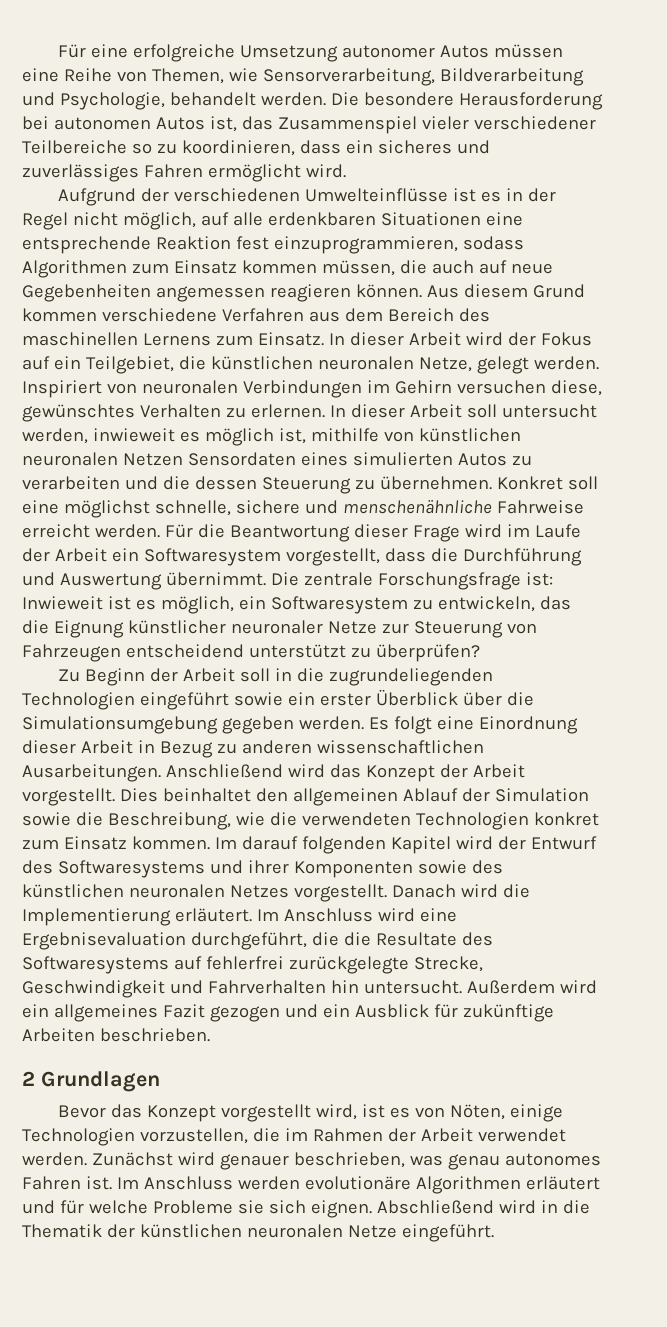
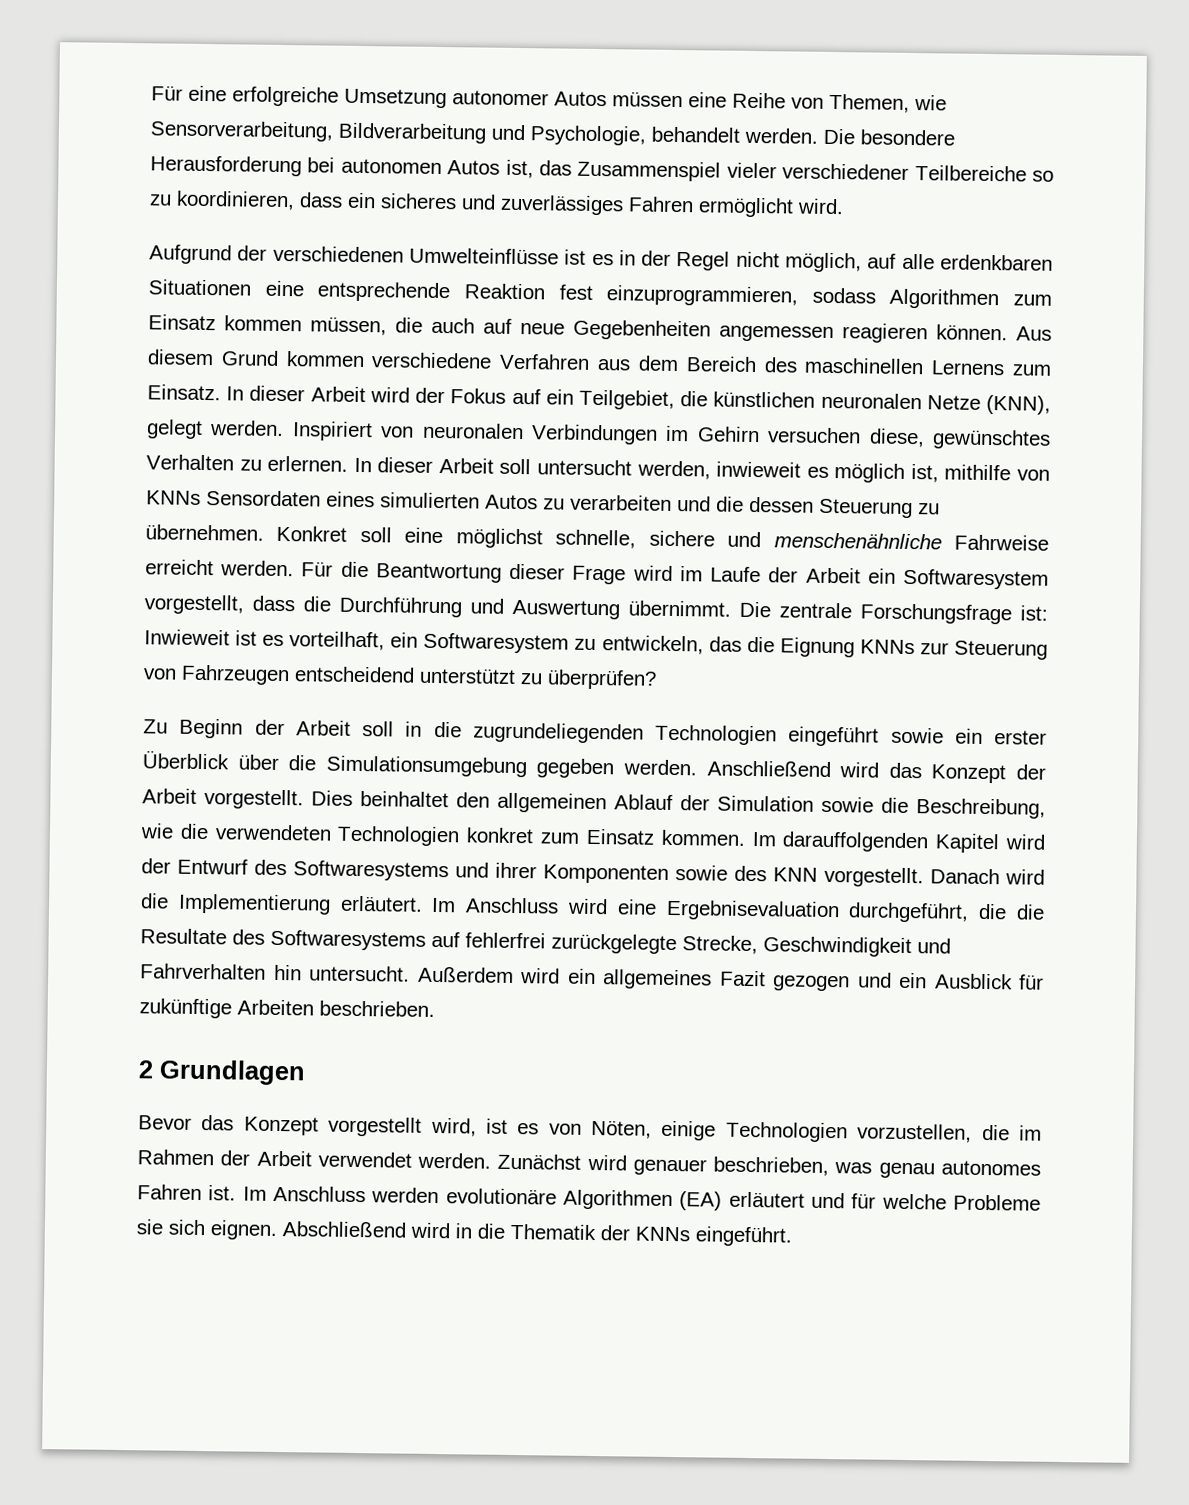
[418,357,472,372] Netze, -> [926,394,1051,415] Netze (KNN),
[418,428,521,442] [22,452,183,466] künstlichen neuronalen Netzen -> [146,490,201,505] KNNs
[160,596,234,614] möglich, -> [289,631,386,651] vorteilhaft,
[127,620,377,634] künstlicher neuronaler Netze -> [859,639,915,655] KNNs
[368,716,578,734] [22,740,484,758] [22,764,161,782] Es folgt eine Einordnung dieser Arbeit in Bezug zu anderen wissenschaftlichen Ausarbeitungen. -> (697, 767) none
[241,836,386,854] darauf folgenden -> [782,831,929,853] darauffolgenden
[22,884,289,898] künstlichen neuronalen Netzes -> [773,867,818,882] KNN
(521, 1185) none -> [679,1191,723,1211] (EA)
[139,1224,397,1238] künstlichen neuronalen Netze -> [635,1226,690,1242] KNNs

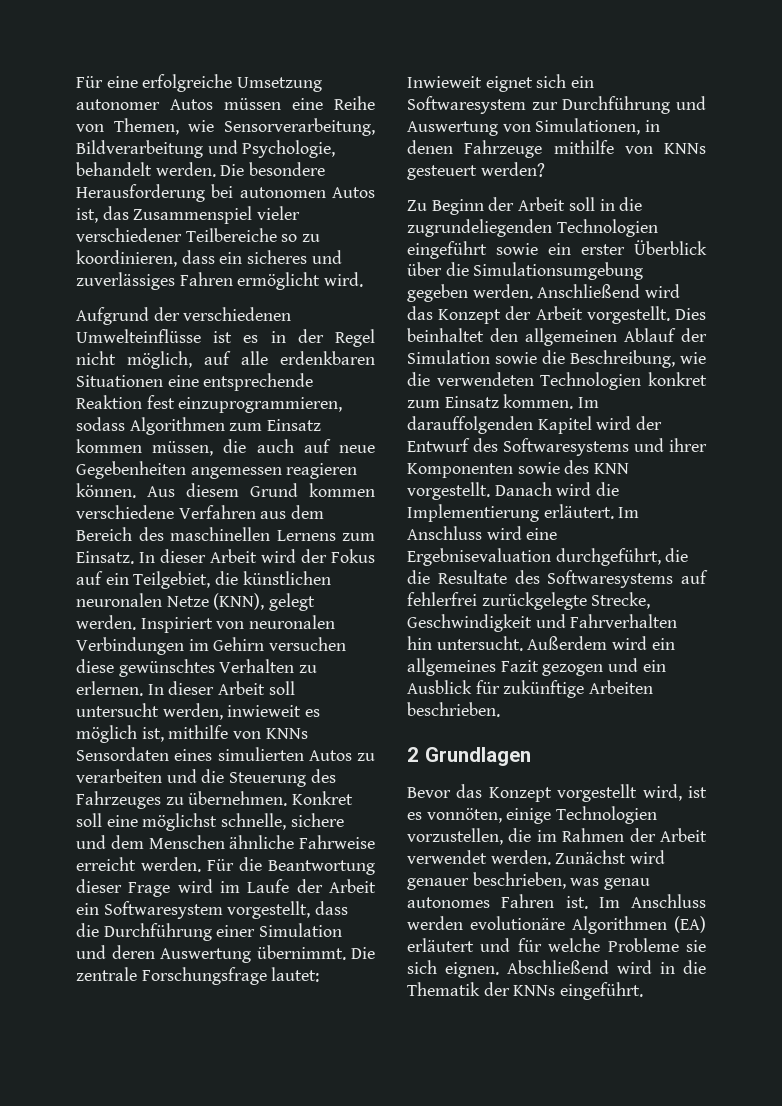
[868,428,925,448] diese, -> [76,659,114,673] diese
[749,496,913,519] dessen Steuerung -> [229,769,336,787] [76,791,161,809] Steuerung des Fahrzeuges
[773,532,942,550] menschenähnliche -> [110,835,295,849] dem Menschen ähnliche
[470,598,504,614] und -> [216,923,343,937] [76,945,155,959] einer Simulation und deren
[1020,605,1048,621] [144,629,1048,660] [143,664,657,690] ist: Inwieweit ist es vorteilhaft, ein Softwaresystem zu entwickeln, das die Eignung KNNs zur Steuerung von Fahrzeugen entscheidend unterstützt zu überprüfen? -> [271,967,320,982] [407,74,595,92] [407,96,706,114] [407,118,661,136] [407,140,706,158] [407,162,545,180] lautet: Inwieweit eignet sich ein Softwaresystem zur Durchführung und Auswertung von Simulationen, in denen Fahrzeuge mithilfe von KNNs gesteuert werden?
[548,1119,653,1139] von Nöten, -> [426,808,502,823] vonnöten,

